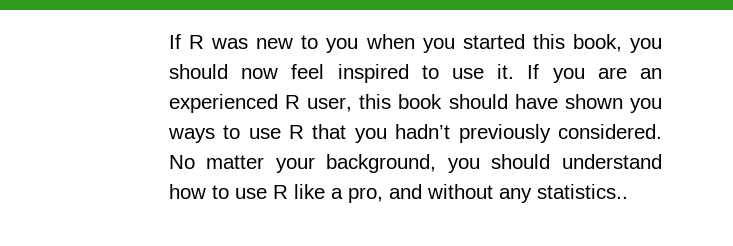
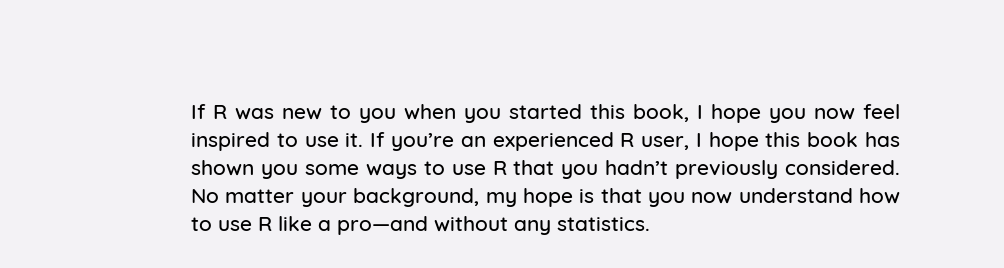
[629,38,662,53] [168,64,228,79] you should -> [697,104,807,123] I hope you
[552,67,627,83] you are -> [391,133,455,151] you’re
[359,94,558,109] this book should have -> [695,132,900,151] I hope this book has
(662, 105) none -> [304,164,359,175] some
[447,154,551,173] you should -> [485,188,733,207] my hope is that you now
[347,184,422,203] pro, and -> [337,216,429,235] pro—and
[536,184,628,199] statistics.. -> [557,217,651,231] statistics.

